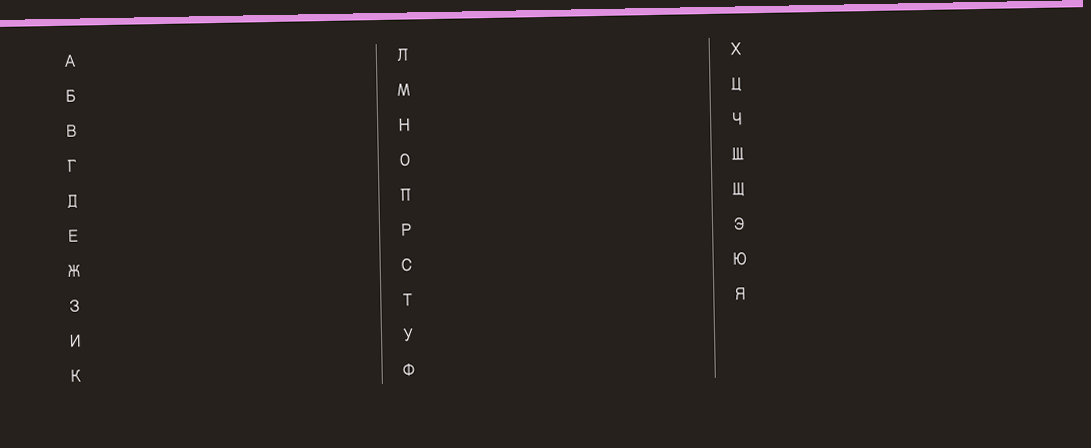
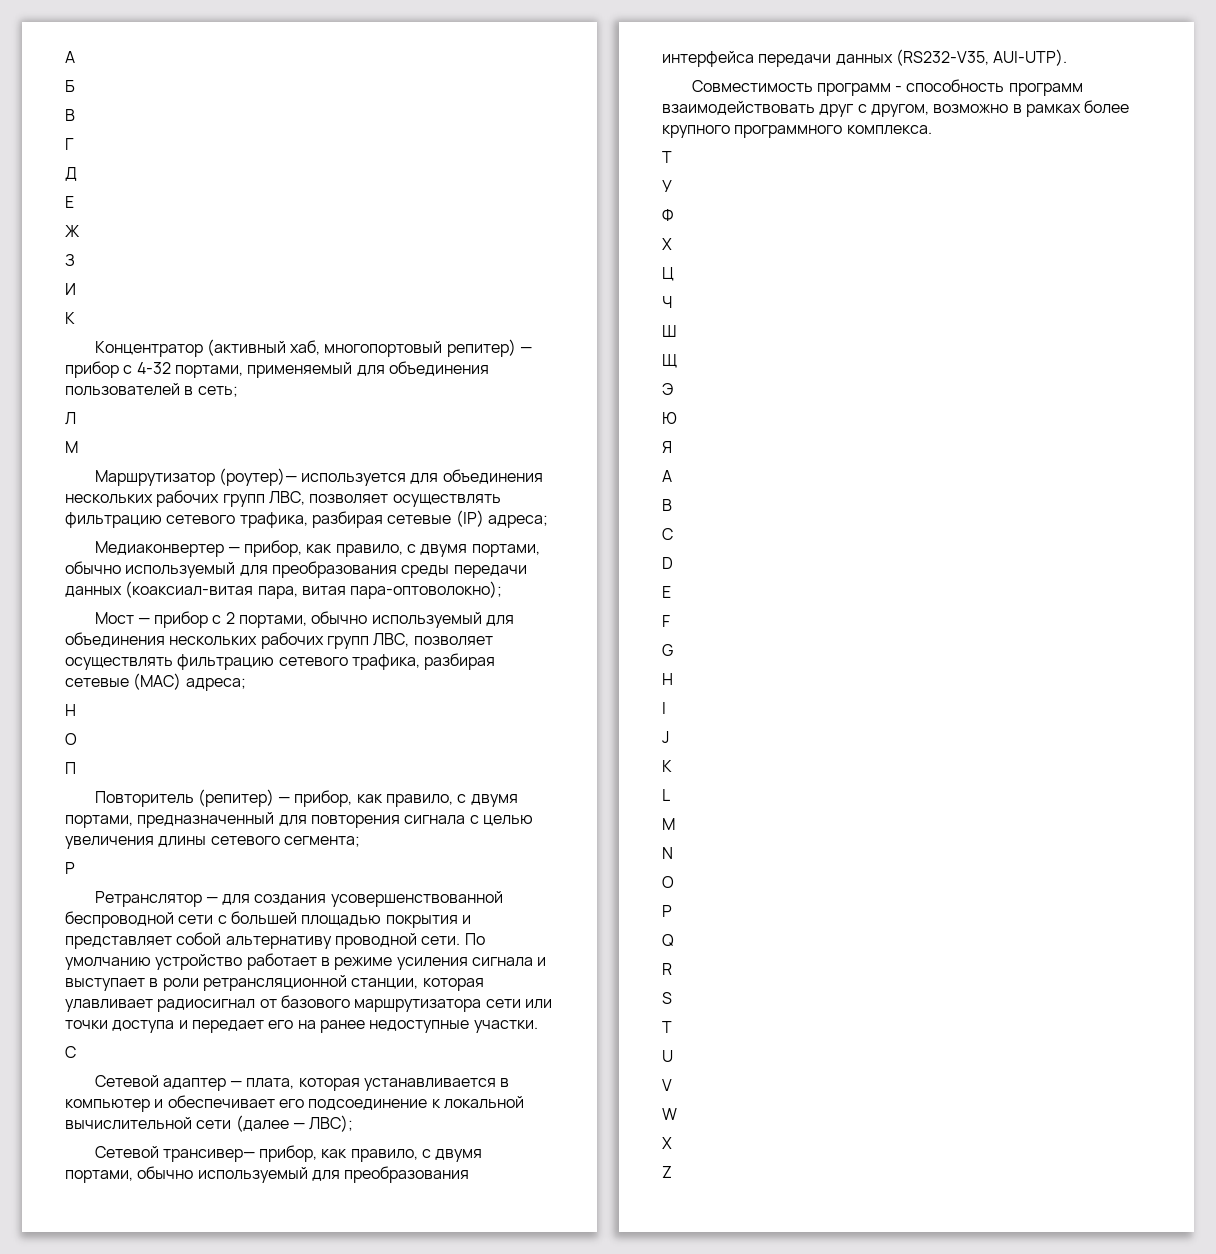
[395,48,410,62] [396,83,411,97] [397,117,412,132] [397,153,412,167] [398,188,413,202] [398,223,414,237] [399,257,414,272] Л // М // Н // О // П // Р // С -> [94,339,533,357] [65,361,489,378] [65,383,238,397] [65,412,76,425] [65,441,78,453] [94,468,543,486] [65,490,501,507] [65,510,548,528] [94,540,540,557] [65,561,527,578] [65,581,503,599] [94,611,515,628] [65,632,493,649] [65,653,496,670] [65,673,246,691] [65,704,76,716] [65,733,77,745] [65,762,76,774] [94,789,518,807] [65,812,533,828] [65,836,360,849] [65,862,75,874] [94,891,503,907] [65,911,471,928] [65,932,485,949] [65,953,547,970] [65,975,484,991] [65,995,552,1012] [65,1020,538,1033] [65,1046,76,1058] [94,1075,510,1091] [65,1095,524,1112] [65,1115,354,1132] [94,1145,483,1162] [65,1166,470,1183] [662,49,1068,67] [691,79,1083,96] [662,100,1130,117] [662,125,932,138] Концентратор (активный хаб, многопортовый репитер) — прибор с 4-32 портами, применяемый для объединения пользователей в сеть; // Л // М // Маршрутизатор (роутер)— используется для объединения нескольких рабочих групп ЛВС, позволяет осуществлять фильтрацию сетевого трафика, разбирая сетевые (IP) адреса; // Медиаконвертер — прибор, как правило, с двумя портами, обычно используемый для преобразования среды передачи данных (коаксиал-витая пара, витая пара-оптоволокно); // Мост — прибор с 2 портами, обычно используемый для объединения нескольких рабочих групп ЛВС, позволяет осуществлять фильтрацию сетевого трафика, разбирая сетевые (MAC) адреса; // Н // О // П // Повторитель (репитер) — прибор, как правило, с двумя портами, предназначенный для повторения сигнала с целью увеличения длины сетевого сегмента; // Р // Ретранслятор — для создания усовершенствованной беспроводной сети с большей площадью покрытия и представляет собой альтернативу проводной сети. По умолчанию устройство работает в режиме усиления сигнала и выступает в роли ретрансляционной станции, которая улавливает радиосигнал от базового маршрутизатора сети или точки доступа и передает его на ранее недоступные участки. // С // Сетевой адаптер — плата, которая устанавливается в компьютер и обеспечивает его подсоединение к локальной вычислительной сети (далее — ЛВС); // Сетевой трансивер— прибор, как правило, с двумя портами, обычно используемый для преобразования интерфейса передачи данных (RS232-V35, AUI-UTP). // Совместимость программ - способность программ взаимодействовать друг с другом, возможно в рамках более крупного программного комплекса.
(748, 294) none -> [662,470,672,482] [662,499,672,511] [662,528,673,540] [662,557,673,569] [662,586,671,598] [662,615,670,627] [662,644,673,656] [662,673,673,685] [662,702,666,714] [662,731,669,743] [662,760,672,772] [662,789,670,801] [662,818,675,830] [662,847,673,859] [662,876,674,888] [662,905,672,917] [662,934,674,947] [662,963,672,975] [662,992,672,1004] [662,1021,672,1033] [662,1050,673,1062] [662,1079,672,1091] [662,1108,677,1120] [662,1137,672,1149] [662,1166,672,1178] // A // B // C // D // E // F // G // H // I // J // K // L // M // N // O // P // Q // R // S // T // U // V // W // X // Z

